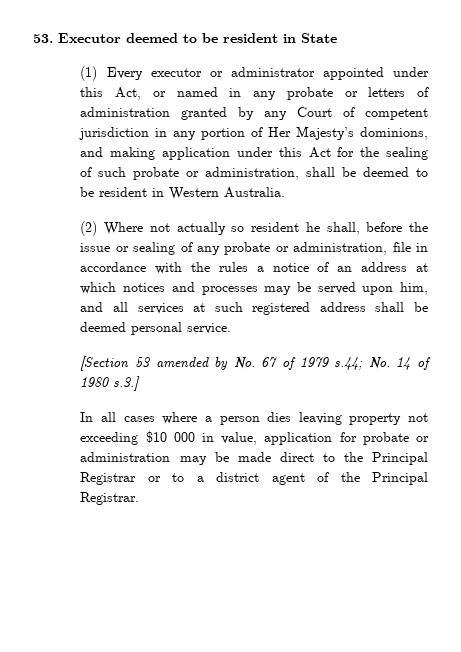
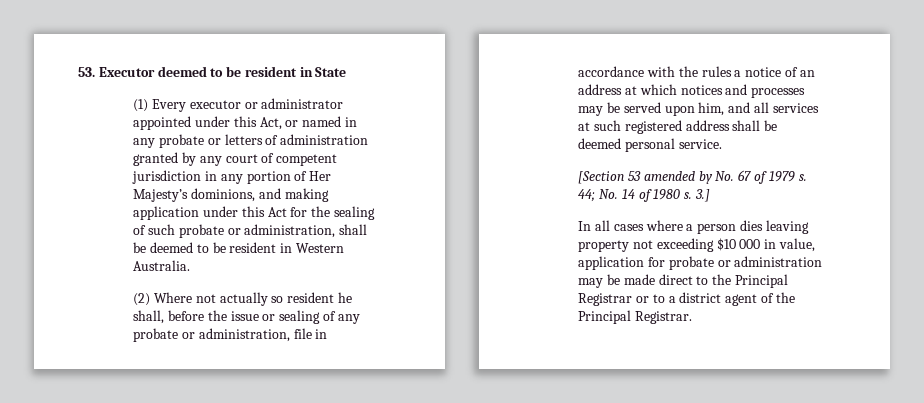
[297,107,333,117] Court -> [225,154,258,163] court
[334,357,364,370] s.44; -> [798,174,807,181] [578,189,596,202] s. 44;
[113,376,141,391] s.3.] -> [684,189,711,202] s. 3.]

